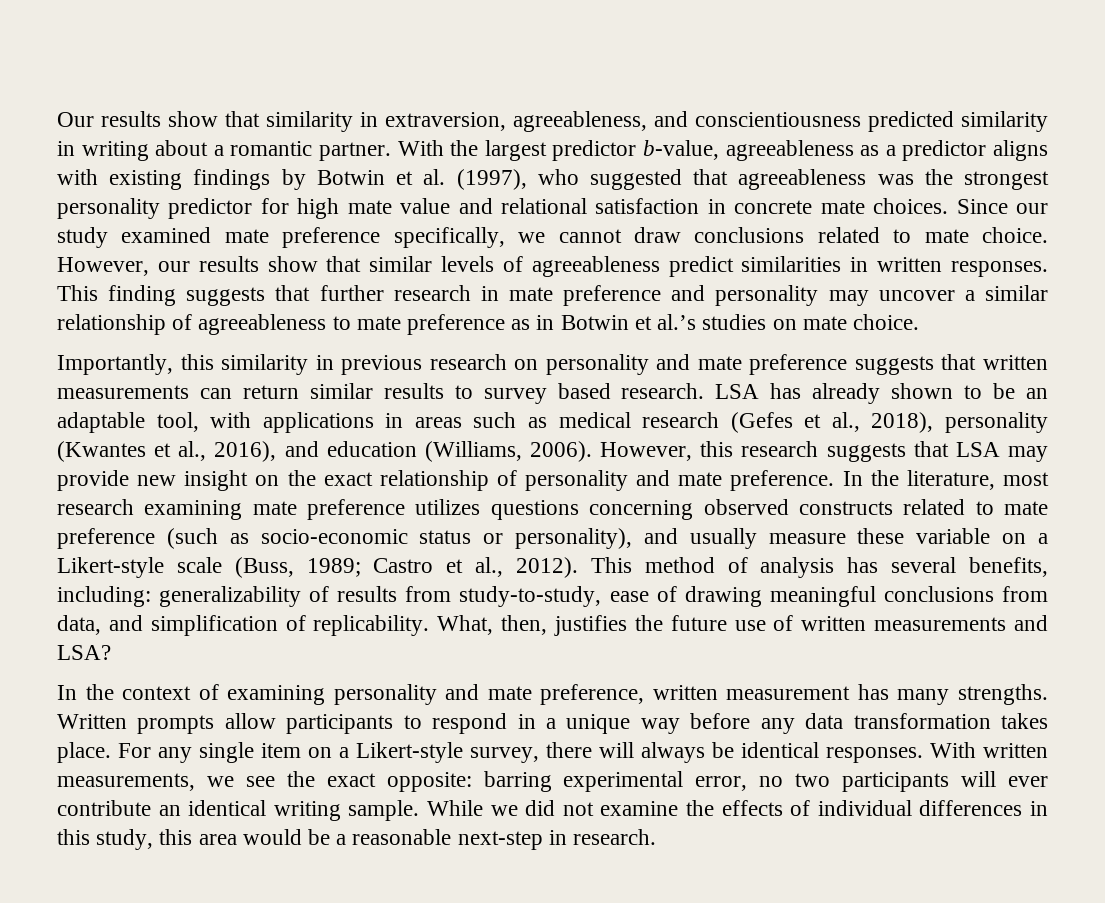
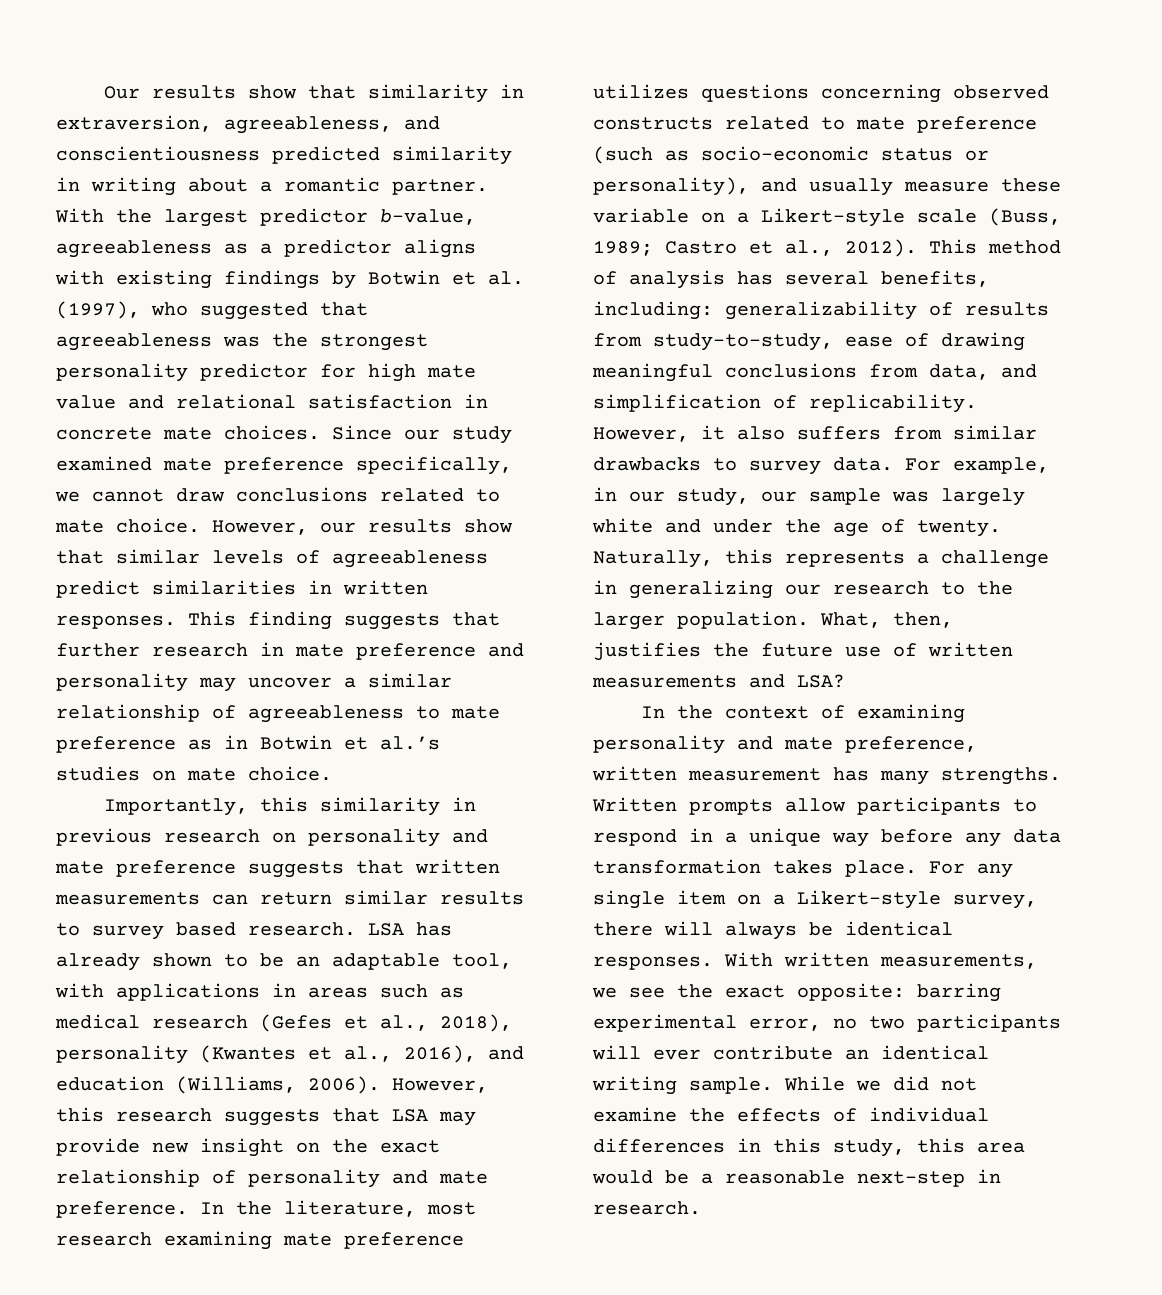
(430, 625) none -> [593,425,1037,442] [593,457,1049,475] [593,487,1025,506] [592,518,1001,537] [593,549,1049,568] [593,580,1013,599] [593,611,809,630] However, it also suffers from similar drawbacks to survey data. For example, in our study, our sample was largely white and under the age of twenty. Naturally, this represents a challenge in generalizing our research to the larger population.

